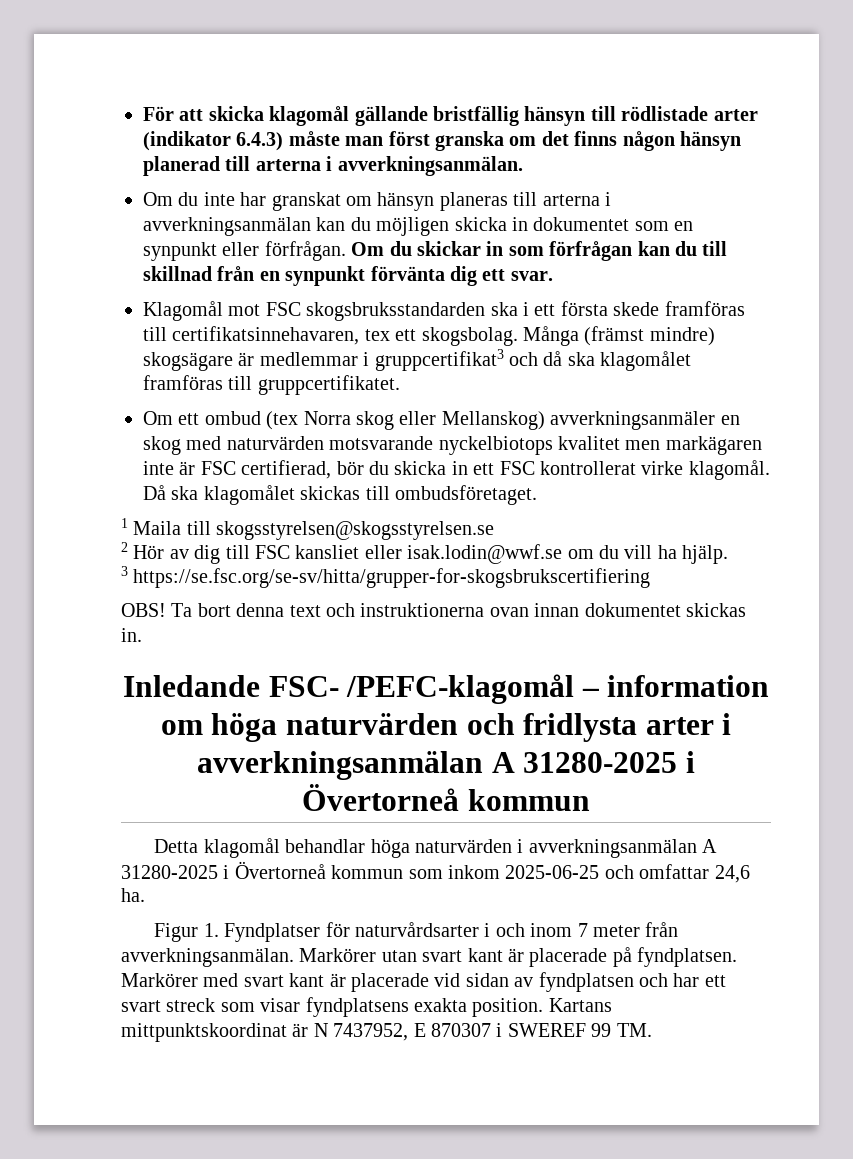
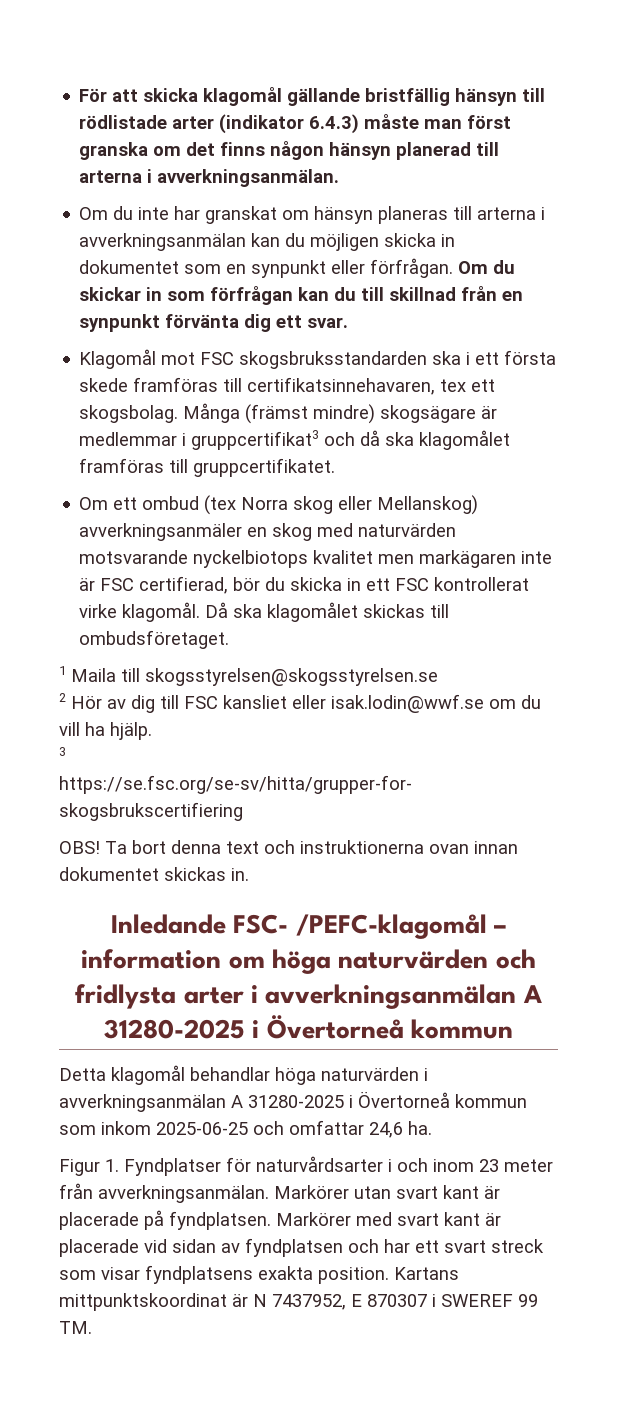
[577,923,588,937] 7 -> [479,1159,499,1172] 23

